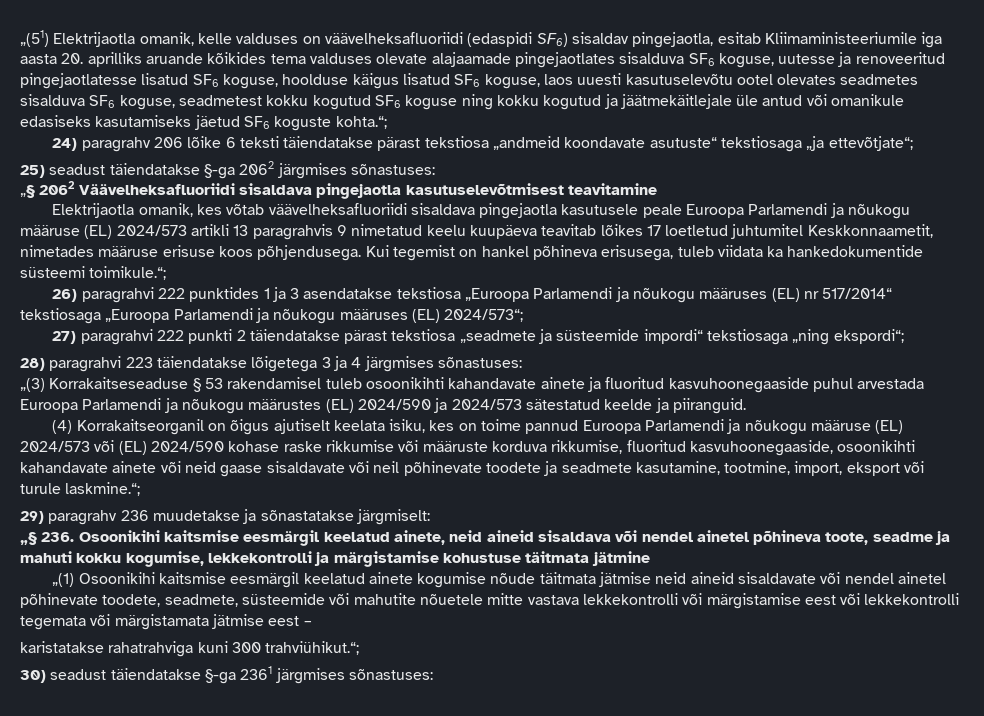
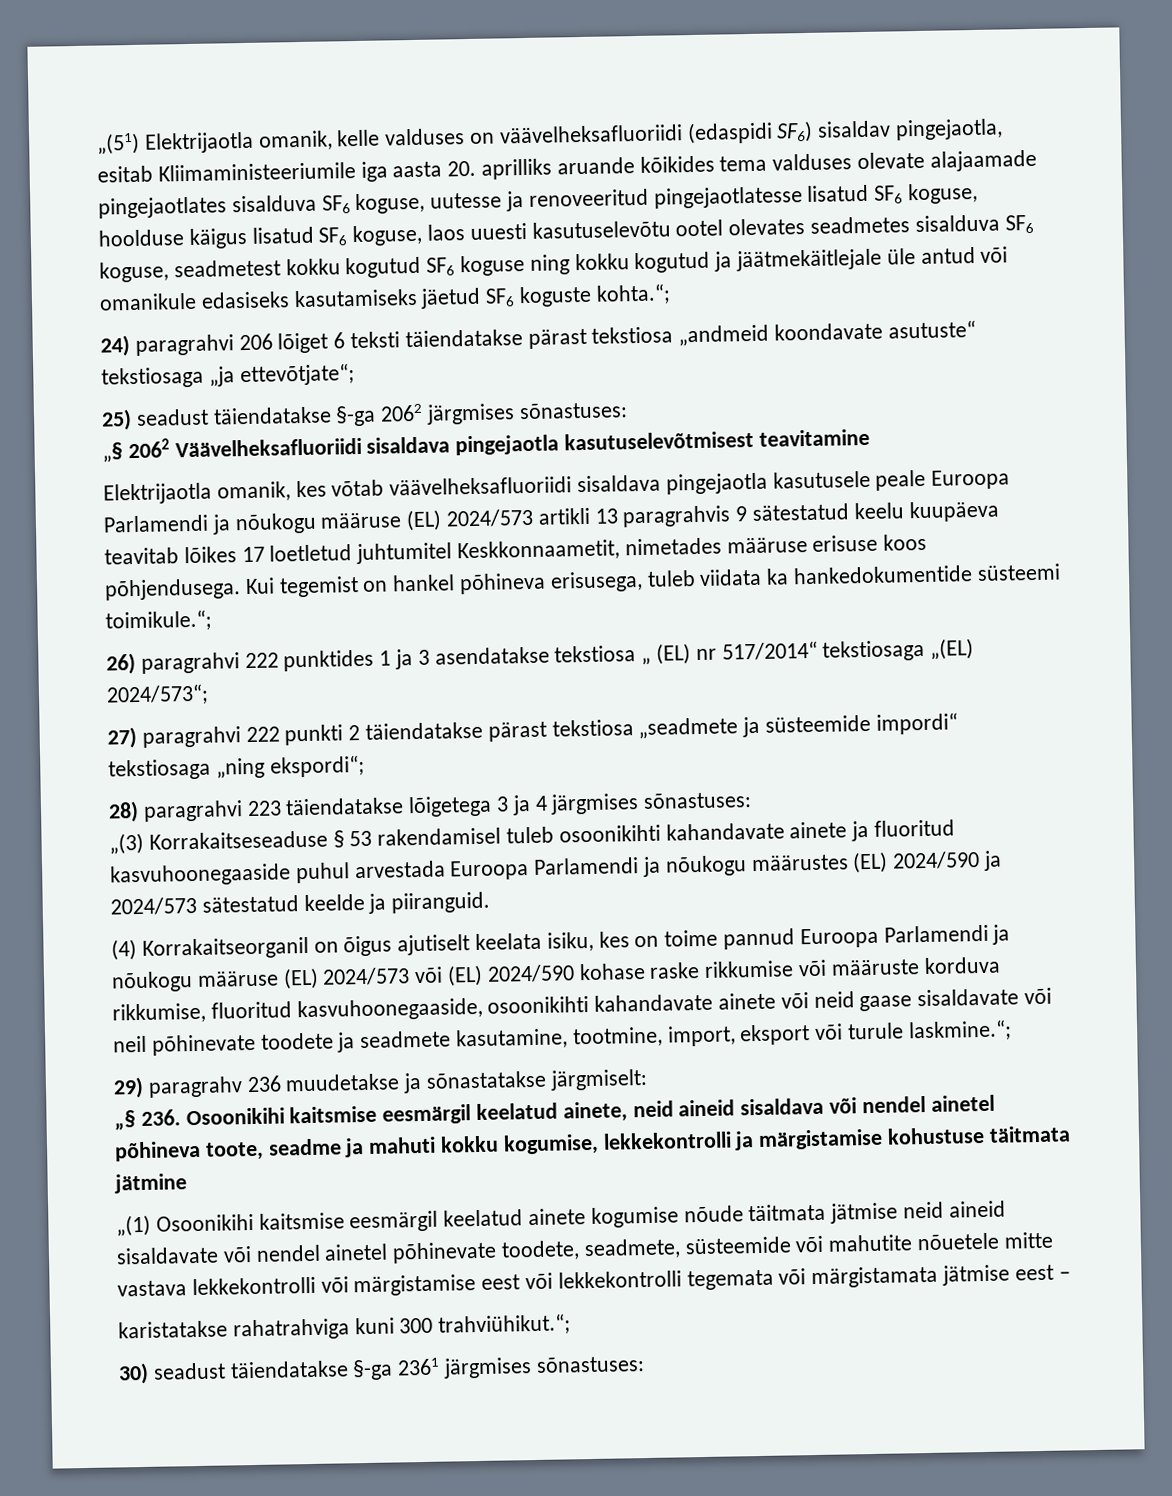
[81,136,222,152] paragrahv 206 lõike -> [134,332,329,356] paragrahvi 206 lõiget
[351,224,423,236] nimetatud -> [752,503,850,521] sätestatud
[465,287,893,303] [20,308,440,324] „Euroopa Parlamendi ja nõukogu määruses (EL) nr 517/2014“ tekstiosaga „Euroopa Parlamendi ja nõukogu määruses (EL) -> [641,638,975,665] „ (EL) nr 517/2014“ tekstiosaga „(EL)

